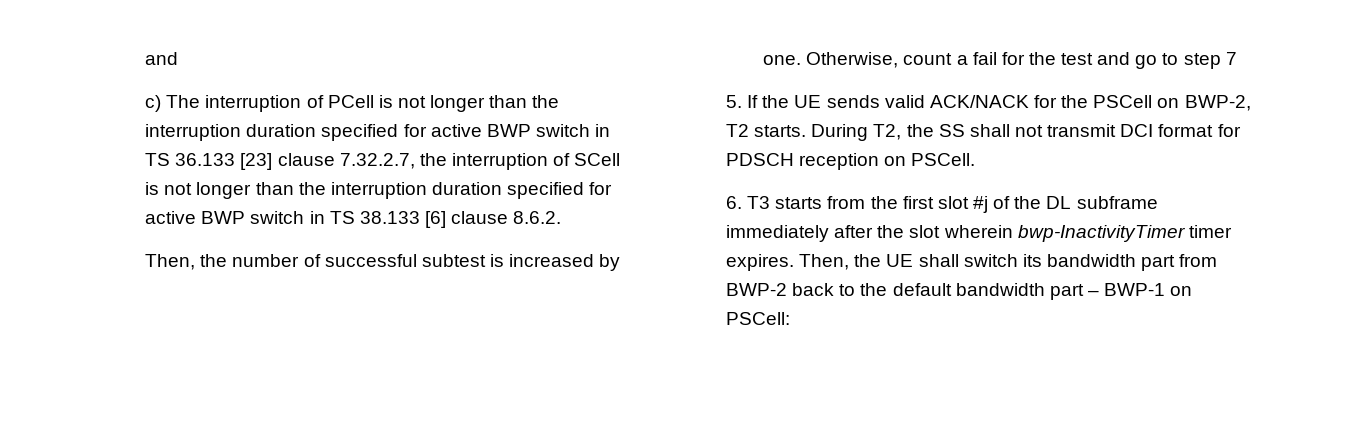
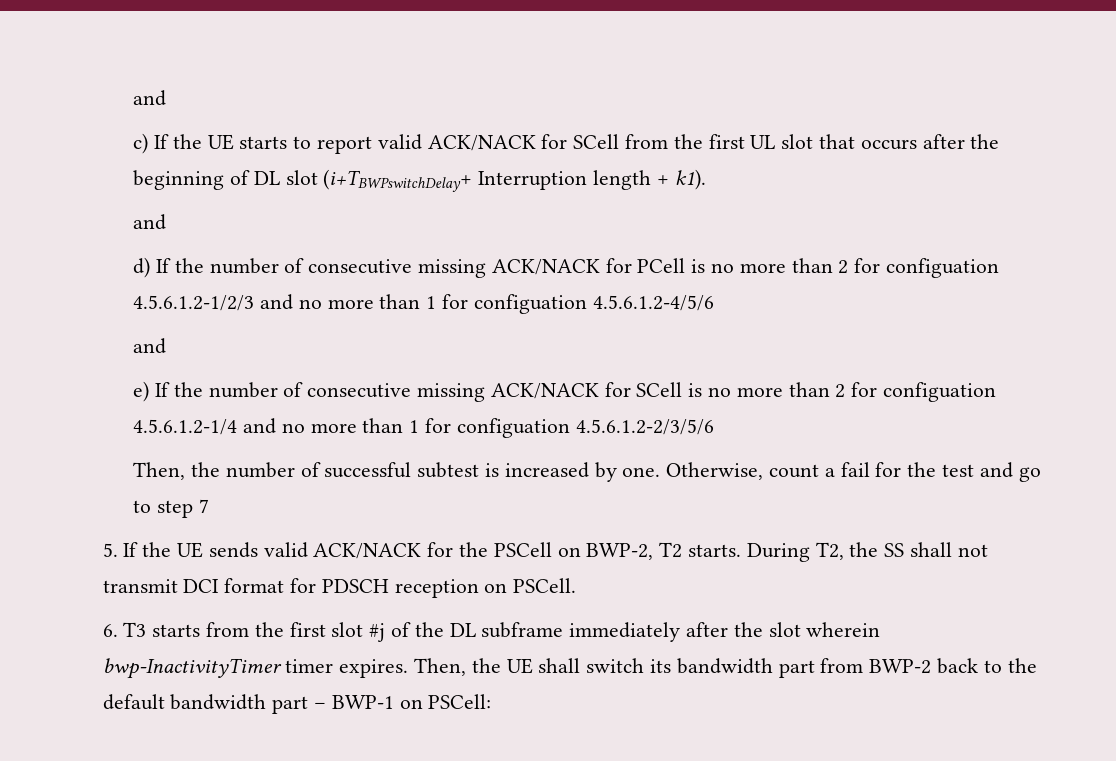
[166,95,560,112] [145,124,611,141] [145,153,621,170] [145,182,613,199] [145,211,562,228] The interruption of PCell is not longer than the interruption duration specified for active BWP switch in TS 36.133 [23] clause 7.32.2.7, the interruption of SCell is not longer than the interruption duration specified for active BWP switch in TS 38.133 [6] clause 8.6.2. -> [153,134,1000,154] [133,169,706,192] [133,214,167,230] [133,257,999,278] [133,294,714,314] [133,338,167,354] [133,381,996,402] [133,418,714,438] If the UE starts to report valid ACK/NACK for SCell from the first UL slot that occurs after the beginning of DL slot (i+TBWPswitchDelay+ Interruption length + k1). // and // d) If the number of consecutive missing ACK/NACK for PCell is no more than 2 for configuation 4.5.6.1.2-1/2/3 and no more than 1 for configuation 4.5.6.1.2-4/5/6 // and // e) If the number of consecutive missing ACK/NACK for SCell is no more than 2 for configuation 4.5.6.1.2-1/4 and no more than 1 for configuation 4.5.6.1.2-2/3/5/6

